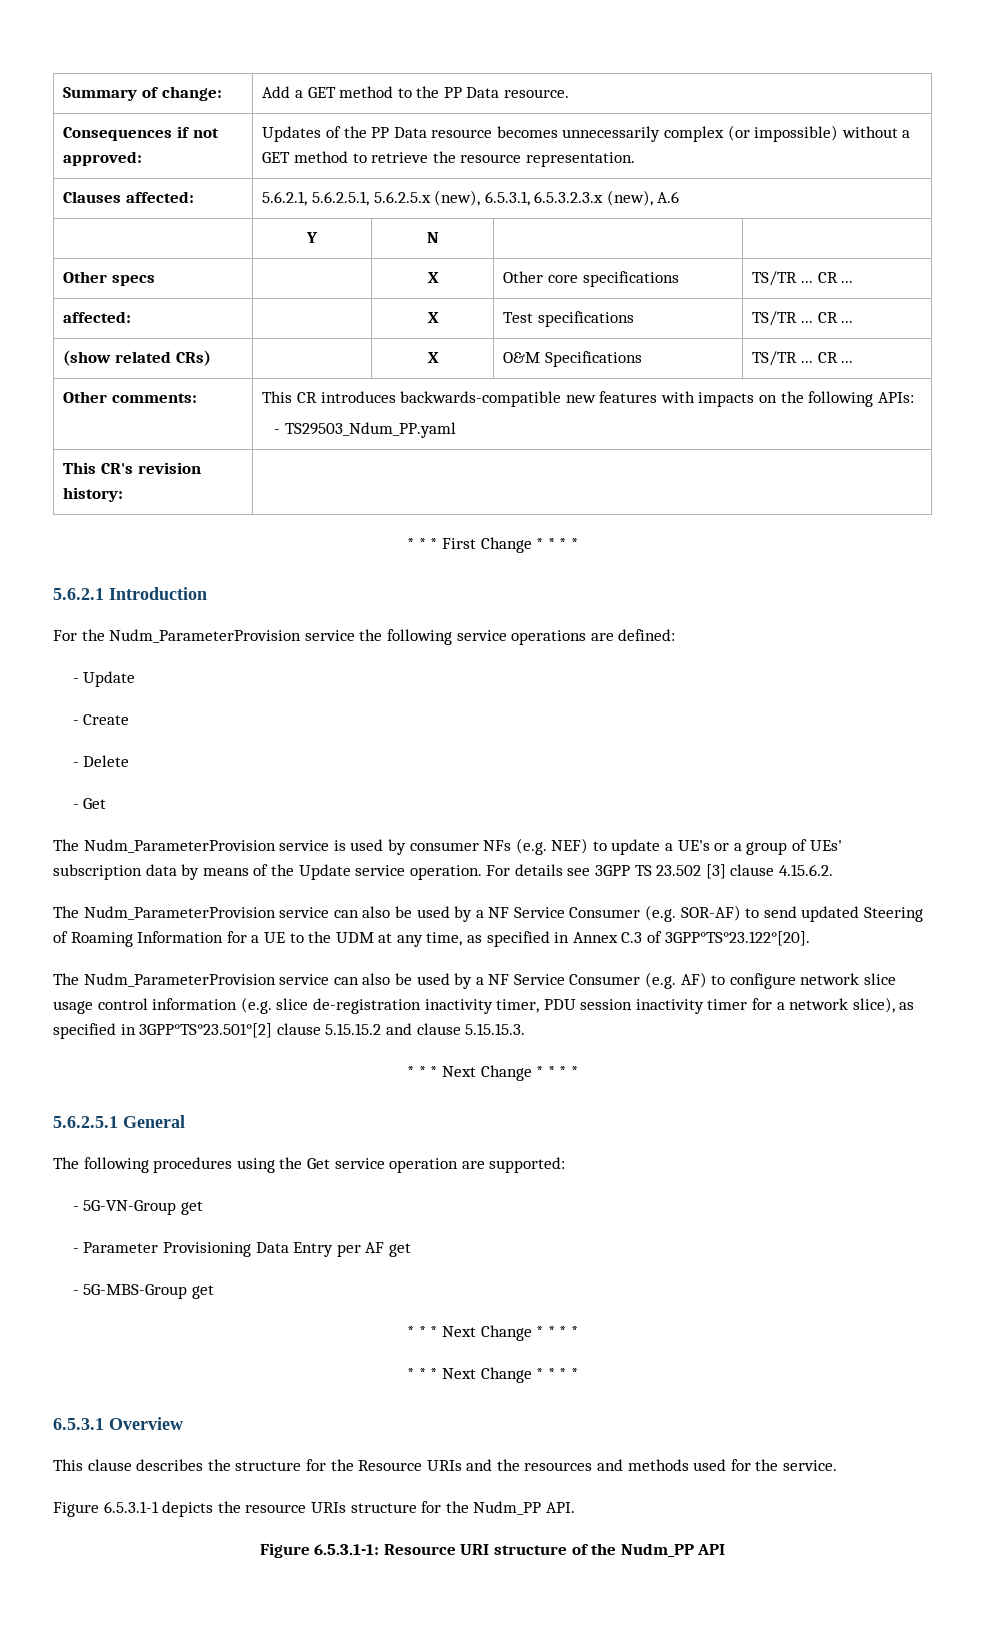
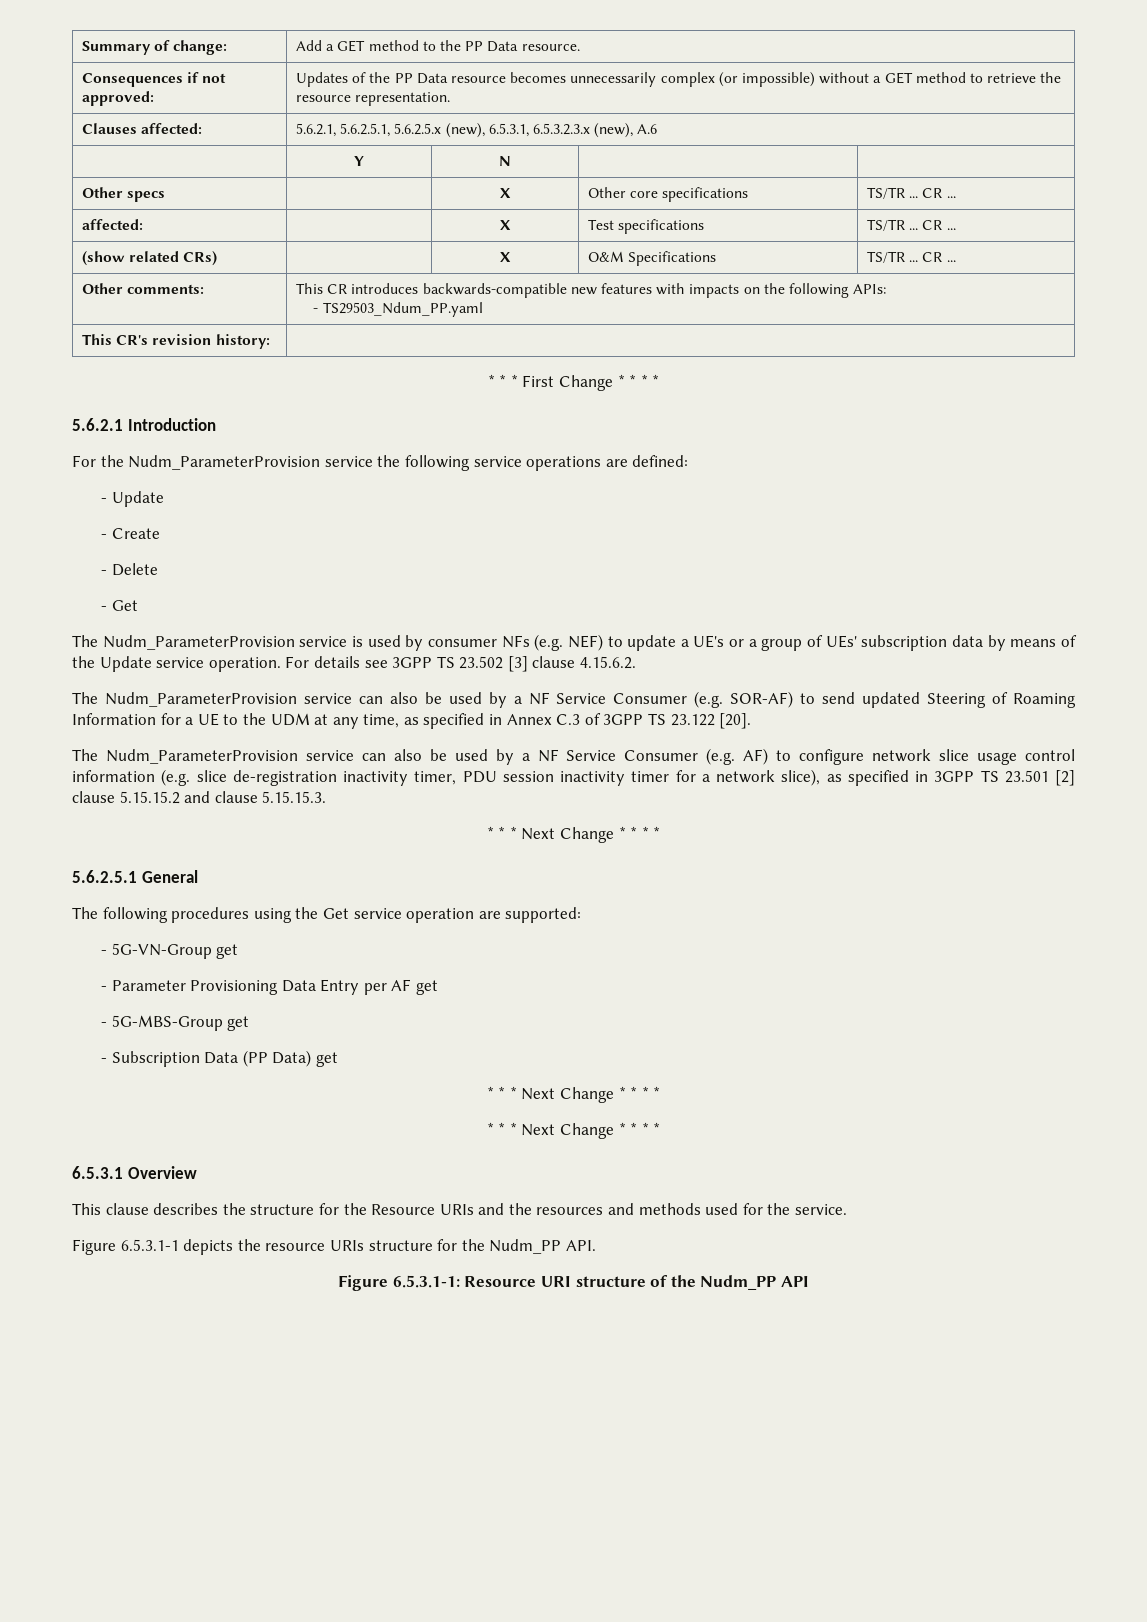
[664,931,810,946] 3GPP°TS°23.122°[20]. -> [603,713,752,729] 3GPP TS 23.122 [20].
[139,1023,273,1038] 3GPP°TS°23.501°[2] -> [934,770,1075,786] 3GPP TS 23.501 [2]
(214, 1292) none -> [100,1050,338,1067] // - Subscription Data (PP Data) get

